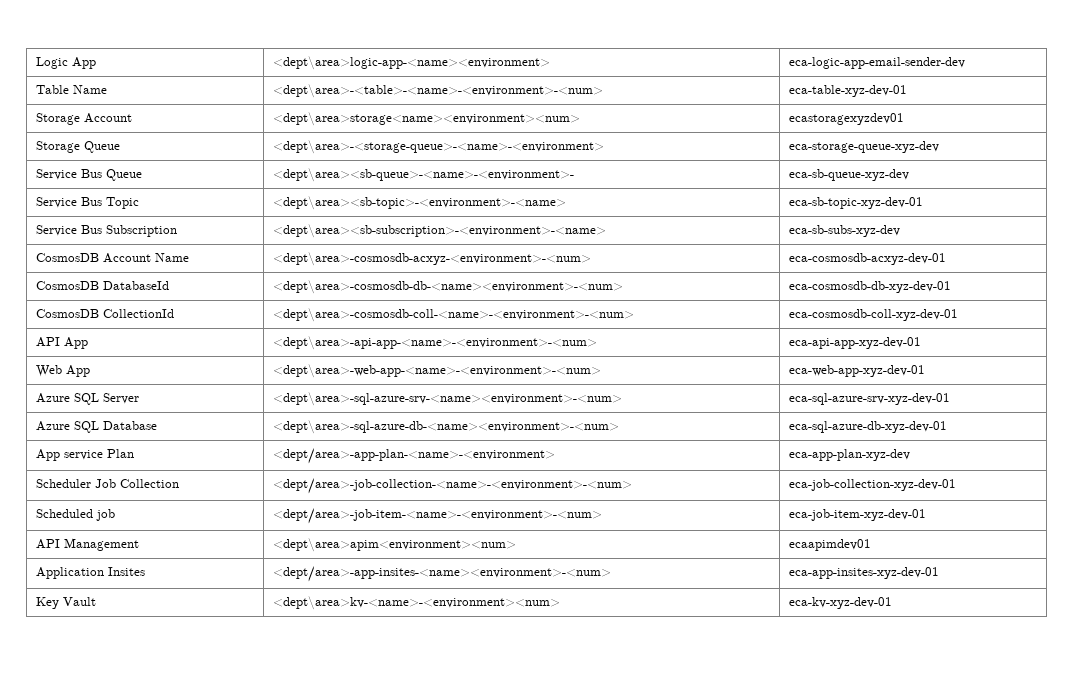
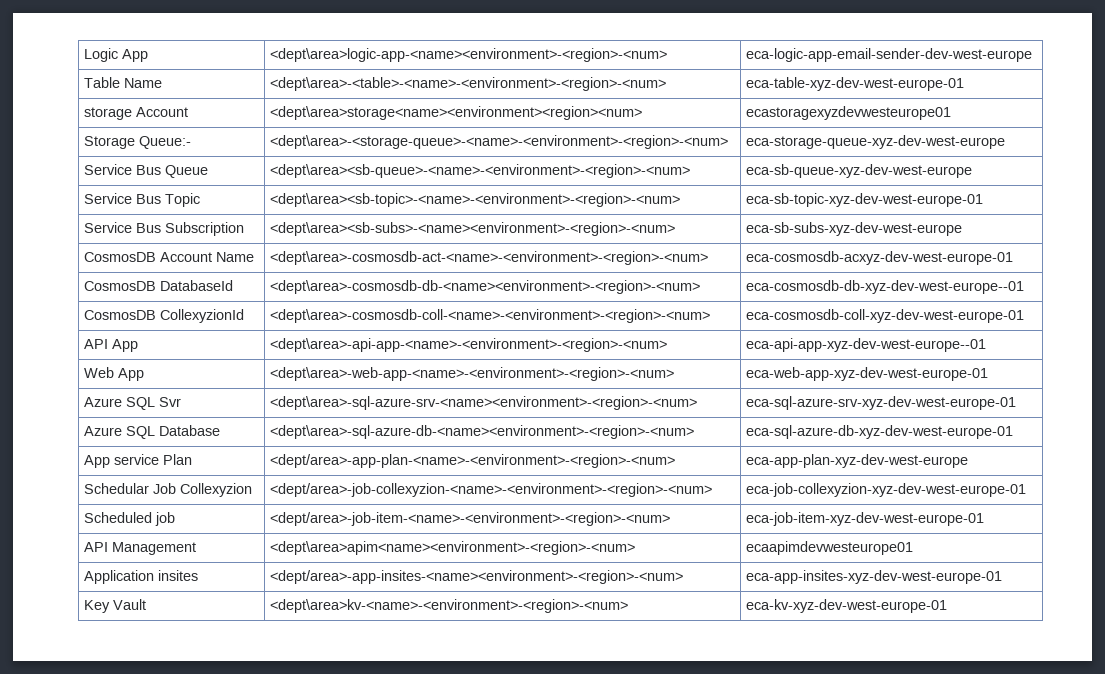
[273,56,551,70] [789,57,966,69] <dept\area>logic-app-<name><environment> | eca-logic-app-email-sender-dev -> [270,48,668,62] [746,48,1033,62] <dept\area>logic-app-<name><environment>-<region>-<num> | eca-logic-app-email-sender-dev-west-europe
[273,84,604,98] [789,85,908,97] [36,113,133,125] [273,112,581,126] [789,113,905,125] [36,141,121,153] [273,140,605,154] [789,141,940,153] <dept\area>-<table>-<name>-<environment>-<num> | eca-table-xyz-dev-01 // Storage Account | <dept\area>storage<name><environment><num> | ecastoragexyzdev01 // Storage Queue | <dept\area>-<storage-queue>-<name>-<environment> | eca-storage-queue-xyz-dev -> [270,77,667,91] [746,77,965,91] [84,107,189,120] [270,106,643,120] [746,106,952,120] [84,136,192,149] [270,135,729,149] [746,135,1006,149] <dept\area>-<table>-<name>-<environment>-<region>-<num> | eca-table-xyz-dev-west-europe-01 // storage Account | <dept\area>storage<name><environment><region><num> | ecastoragexyzdevwesteurope01 // Storage Queue:- | <dept\area>-<storage-queue>-<name>-<environment>-<region>-<num> | eca-storage-queue-xyz-dev-west-europe
[273,168,575,182] [789,169,910,181] <dept\area><sb-queue>-<name>-<environment>- | eca-sb-queue-xyz-dev -> [270,164,691,178] [746,164,973,178] <dept\area><sb-queue>-<name>-<environment>-<region>-<num> | eca-sb-queue-xyz-dev-west-europe
[273,196,567,210] [789,197,924,209] <dept\area><sb-topic>-<environment>-<name> | eca-sb-topic-xyz-dev-01 -> [270,193,681,207] [746,193,984,207] <dept\area><sb-topic>-<name>-<environment>-<region>-<num> | eca-sb-topic-xyz-dev-west-europe-01
[273,224,607,238] [789,225,901,237] <dept\area><sb-subscription>-<environment>-<name> | eca-sb-subs-xyz-dev -> [270,222,676,236] [746,222,963,236] <dept\area><sb-subs>-<name><environment>-<region>-<num> | eca-sb-subs-xyz-dev-west-europe
[273,252,592,266] [789,253,947,265] <dept\area>-cosmosdb-acxyz-<environment>-<num> | eca-cosmosdb-acxyz-dev-01 -> [270,251,709,265] [746,251,1014,265] <dept\area>-cosmosdb-act-<name>-<environment>-<region>-<num> | eca-cosmosdb-acxyz-dev-west-europe-01
[273,280,624,294] [789,281,952,293] [36,309,175,318] [273,308,635,322] [789,309,959,321] <dept\area>-cosmosdb-db-<name><environment>-<num> | eca-cosmosdb-db-xyz-dev-01 // CosmosDB CollectionId | <dept\area>-cosmosdb-coll-<name>-<environment>-<num> | eca-cosmosdb-coll-xyz-dev-01 -> [270,280,701,294] [746,280,1025,294] [84,309,245,323] [270,309,711,323] [746,309,1025,323] <dept\area>-cosmosdb-db-<name><environment>-<region>-<num> | eca-cosmosdb-db-xyz-dev-west-europe--01 // CosmosDB CollexyzionId | <dept\area>-cosmosdb-coll-<name>-<environment>-<region>-<num> | eca-cosmosdb-coll-xyz-dev-west-europe-01
[273,336,598,350] [789,337,922,349] <dept\area>-api-app-<name>-<environment>-<num> | eca-api-app-xyz-dev-01 -> [270,338,668,352] [746,338,987,352] <dept\area>-api-app-<name>-<environment>-<region>-<num> | eca-api-app-xyz-dev-west-europe--01
[273,364,602,378] [789,365,926,377] [36,393,140,405] [273,392,623,406] [789,393,951,405] <dept\area>-web-app-<name>-<environment>-<num> | eca-web-app-xyz-dev-01 // Azure SQL Server | <dept\area>-sql-azure-srv-<name><environment>-<num> | eca-sql-azure-srv-xyz-dev-01 -> [270,367,675,381] [746,367,989,381] [84,397,182,410] [270,396,698,410] [746,396,1017,410] <dept\area>-web-app-<name>-<environment>-<region>-<num> | eca-web-app-xyz-dev-west-europe-01 // Azure SQL Svr | <dept\area>-sql-azure-srv-<name><environment>-<region>-<num> | eca-sql-azure-srv-xyz-dev-west-europe-01
[273,420,620,434] [789,421,948,433] <dept\area>-sql-azure-db-<name><environment>-<num> | eca-sql-azure-db-xyz-dev-01 -> [270,425,695,439] [746,425,1014,439] <dept\area>-sql-azure-db-<name><environment>-<region>-<num> | eca-sql-azure-db-xyz-dev-west-europe-01
[273,448,556,464] [789,449,911,461] [36,479,180,488] [273,478,633,494] [789,479,957,491] <dept/area>-app-plan-<name>-<environment> | eca-app-plan-xyz-dev // Scheduler Job Collection | <dept/area>-job-collection-<name>-<environment>-<num> | eca-job-collection-xyz-dev-01 -> [270,454,676,468] [746,454,969,468] [84,483,253,497] [270,483,713,497] [746,483,1027,497] <dept/area>-app-plan-<name>-<environment>-<region>-<num> | eca-app-plan-xyz-dev-west-europe // Schedular Job Collexyzion | <dept/area>-job-collexyzion-<name>-<environment>-<region>-<num> | eca-job-collexyzion-xyz-dev-west-europe-01
[273,508,603,524] [789,509,927,521] <dept/area>-job-item-<name>-<environment>-<num> | eca-job-item-xyz-dev-01 -> [270,512,671,526] [746,512,985,526] <dept/area>-job-item-<name>-<environment>-<region>-<num> | eca-job-item-xyz-dev-west-europe-01
[273,538,517,552] [789,539,872,551] <dept\area>apim<environment><num> | ecaapimdev01 -> [270,541,636,555] [746,541,914,555] <dept\area>apim<name><environment>-<region>-<num> | ecaapimdevwesteurope01
[108,567,146,576] [273,566,612,582] [789,567,940,579] Insites | <dept/area>-app-insites-<name><environment>-<num> | eca-app-insites-xyz-dev-01 -> [158,570,199,581] [270,570,684,584] [746,570,1003,584] insites | <dept/area>-app-insites-<name><environment>-<region>-<num> | eca-app-insites-xyz-dev-west-europe-01
[273,596,561,610] [789,597,893,609] <dept\area>kv-<name>-<environment><num> | eca-kv-xyz-dev-01 -> [270,599,629,613] [746,599,948,613] <dept\area>kv-<name>-<environment>-<region>-<num> | eca-kv-xyz-dev-west-europe-01

